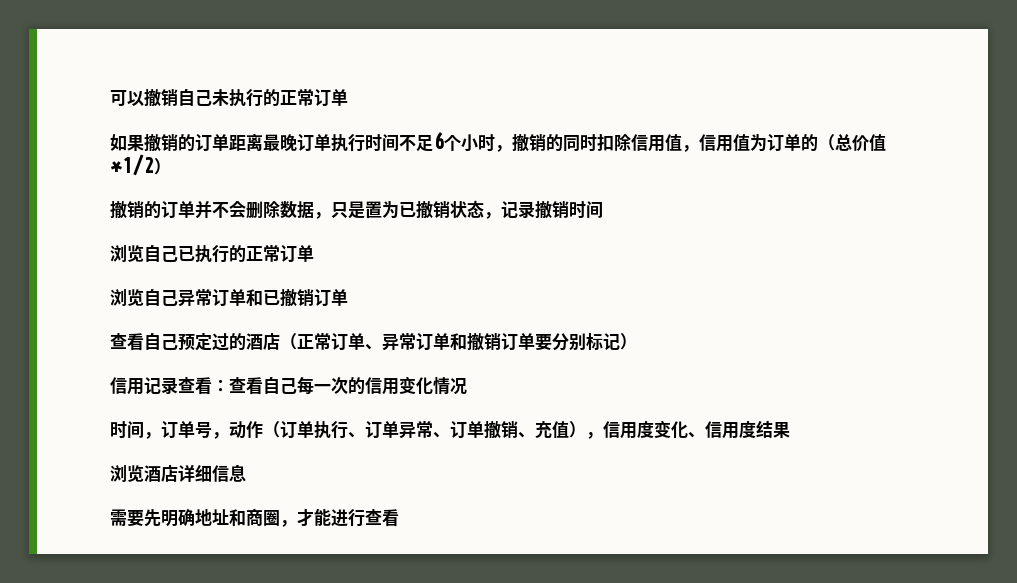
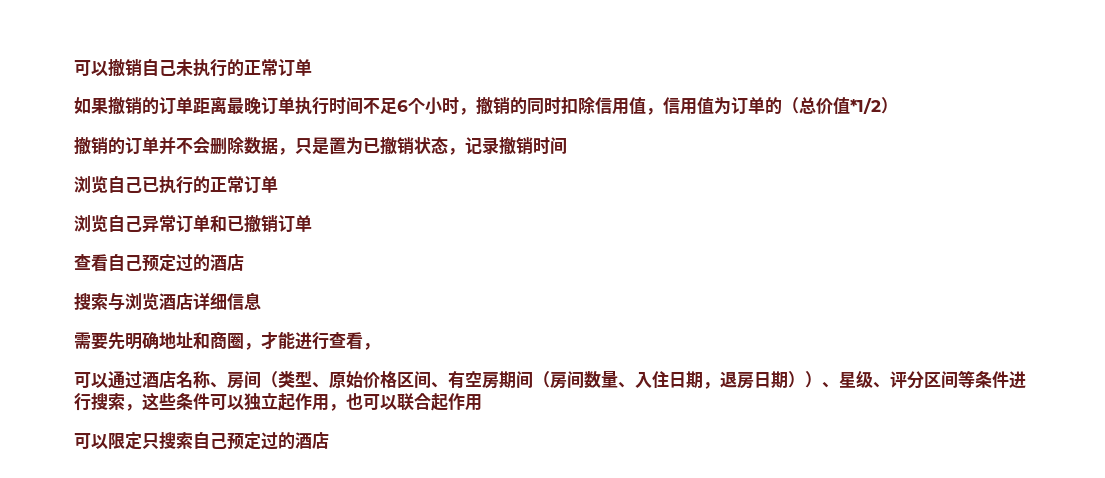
[280,333,637,351] [110,376,467,395] [110,420,790,439] （正常订单、异常订单和撤销订单要分别标记） // 信用记录查看：查看自己每一次的信用变化情况 // 时间，订单号，动作（订单执行、订单异常、订单撤销、充值），信用度变化、信用度结果 // -> [74,292,125,310] // 搜索与
(399, 518) none -> [363,343,380,350] [74,370,1026,389] [74,392,482,411] [74,431,329,450] ， // 可以通过酒店名称、房间（类型、原始价格区间、有空房期间（房间数量、入住日期，退房日期））、星级、评分区间等条件进行搜索，这些条件可以独立起作用，也可以联合起作用 // 可以限定只搜索自己预定过的酒店

